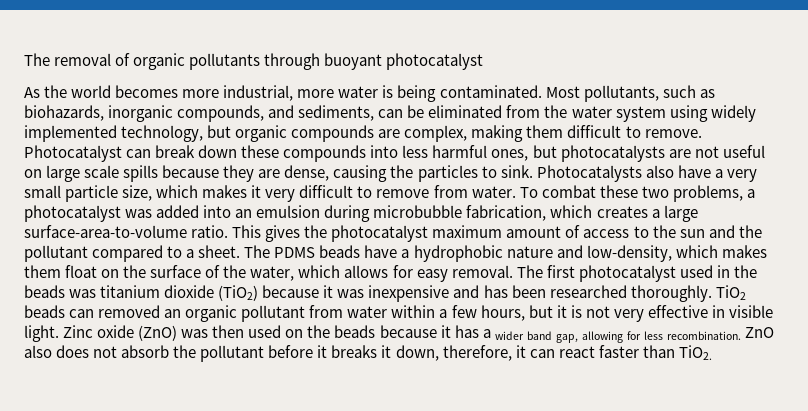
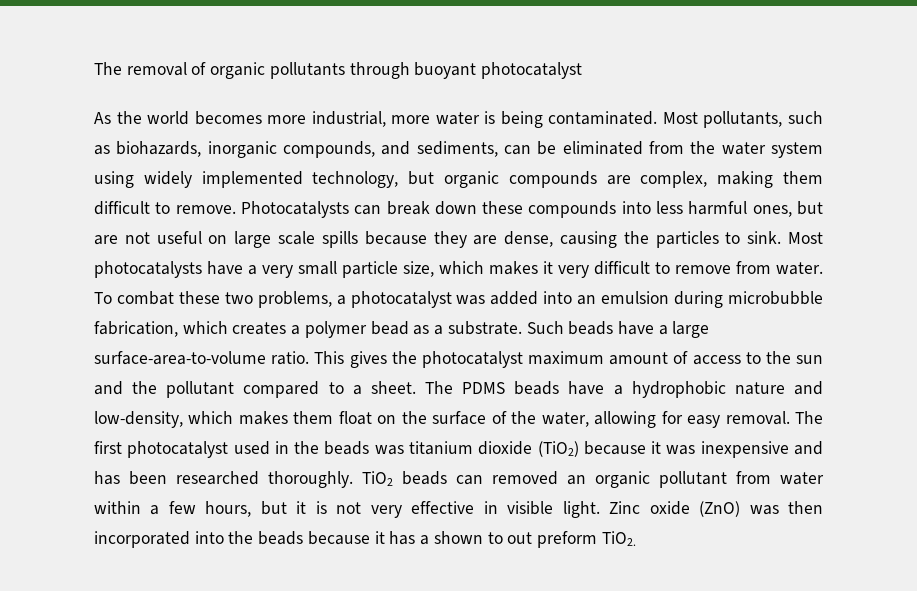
[24,145,122,162] Photocatalyst -> [240,201,349,218] Photocatalysts
[560,145,665,162] photocatalysts -> (823, 208) none
[536,165,674,182] Photocatalysts also -> [788,232,823,244] [94,261,202,278] Most photocatalysts
(660, 213) none -> [304,321,668,338] polymer bead as a substrate. Such beads have a
[298,265,389,278] which allows -> [594,411,657,428] allowing
[248,325,304,338] used on -> [94,531,224,548] incorporated into
[494,327,775,343] [24,345,675,362] wider band gap, allowing for less recombination. ZnO also does not absorb the pollutant before it breaks it down, therefore, it can react faster than -> [433,531,597,548] shown to out preform

